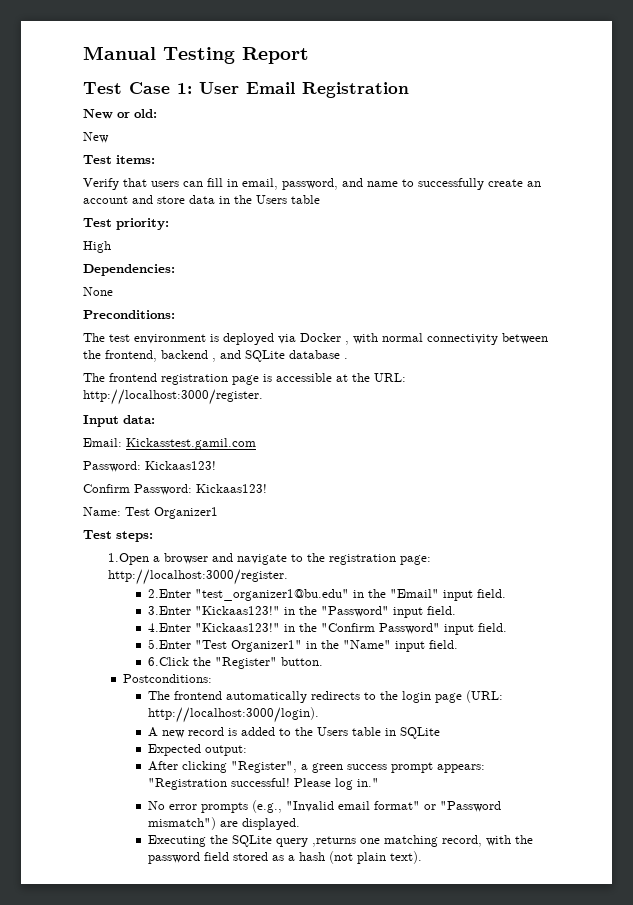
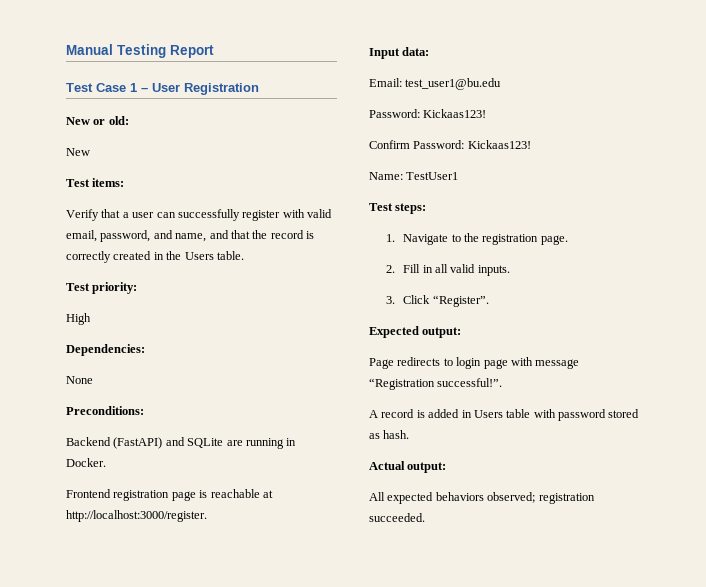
[177,82,295,94] 1: User Email -> [130,83,180,92] 1 – User
[151,178,541,190] [83,195,215,204] users can fill in email, password, and name to successfully create an account and store data -> [122,209,332,221] [66,230,314,242] [66,251,152,263] a user can successfully register with valid email, password, and name, and that the record is correctly created
[291,195,320,204] table -> [216,251,244,260] table.
[83,333,548,345] [83,350,348,362] [83,373,406,385] The test environment is deployed via Docker , with normal connectivity between the frontend, backend , and SQLite database . // The frontend registration page is accessible at the URL: -> [66,437,297,449] [66,458,106,467] [66,489,273,501] Backend (FastAPI) and SQLite are running in Docker. // Frontend registration page is reachable at
[126,438,256,450] Kickasstest.gamil.com -> [405,78,502,90] test_user1@bu.edu
[125,507,218,519] Test Organizer1 -> [406,172,459,180] TestUser1
[108,553,432,565] [108,569,289,585] [148,589,507,601] [148,606,457,618] [148,623,508,635] [148,639,459,652] [148,657,324,669] [122,674,212,683] [148,690,504,703] [148,707,320,723] [148,727,441,739] [148,744,248,756] [148,761,486,773] [148,778,380,790] [148,800,502,813] [148,817,301,830] [148,835,534,847] [148,851,423,864] 1.Open a browser and navigate to the registration page: http://localhost:3000/register. // 2.Enter "test_organizer1@bu.edu" in the "Email" input field. // 3.Enter "Kickaas123!" in the "Password" input field. // 4.Enter "Kickaas123!" in the "Confirm Password" input field. // 5.Enter "Test Organizer1" in the "Name" input field. // 6.Click the "Register" button. // Postconditions: // The frontend automatically redirects to the login page (URL: http://localhost:3000/login). // A new record is added to the Users table in SQLite // Expected output: // After clicking "Register", a green success prompt appears: "Registration successful! Please log in." // No error prompts (e.g., "Invalid email format" or "Password mismatch") are displayed. // Executing the SQLite query ,returns one matching record, with the password field stored as a hash (not plain text). -> [386,233,568,245] [386,264,510,276] [386,295,489,307] [369,326,462,338] [369,357,580,369] [369,378,503,390] [369,409,640,421] [369,430,410,439] [369,461,447,473] [369,492,595,504] [369,513,425,522] 1. Navigate to the registration page. // 2. Fill in all valid inputs. // 3. Click “Register”. // Expected output: // Page redirects to login page with message “Registration successful!”. // A record is added in Users table with password stored as hash. // Actual output: // All expected behaviors observed; registration succeeded.

